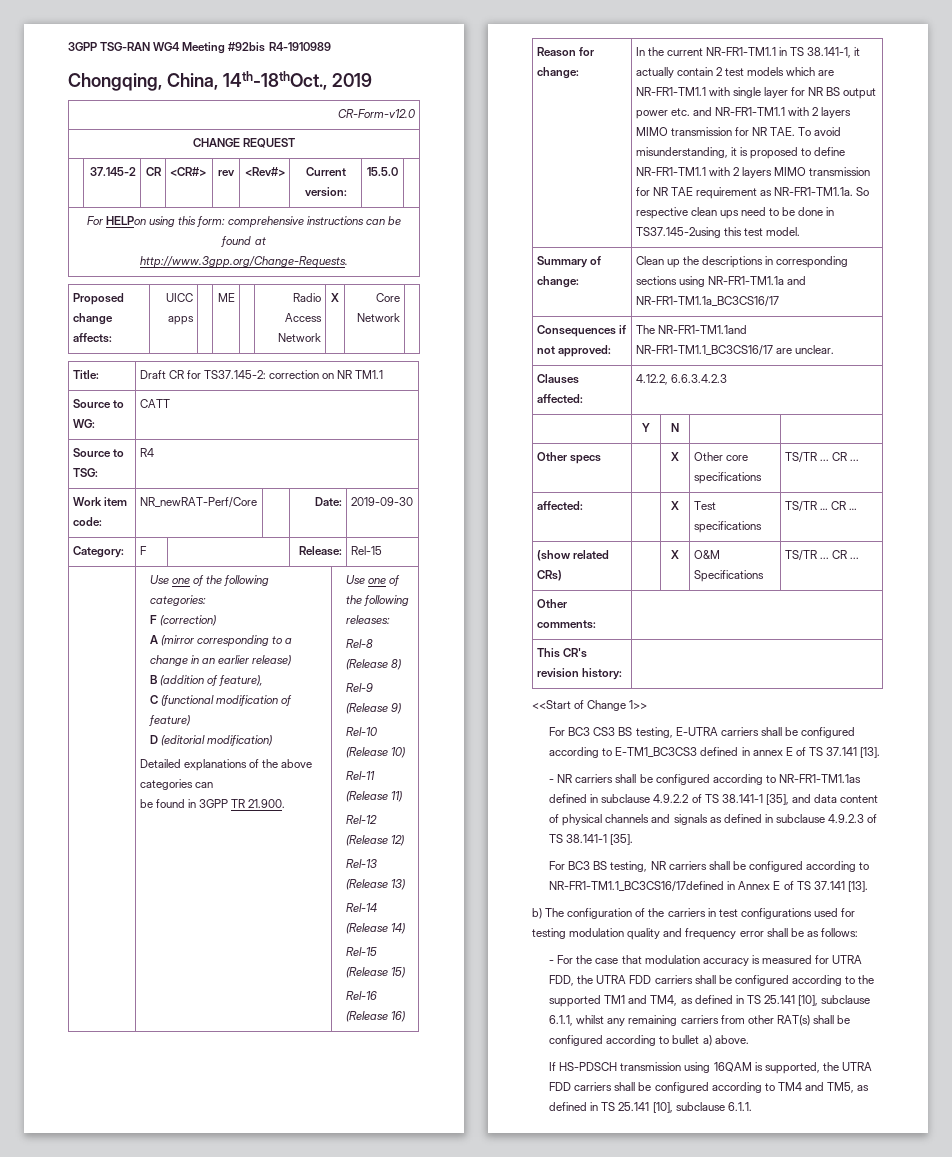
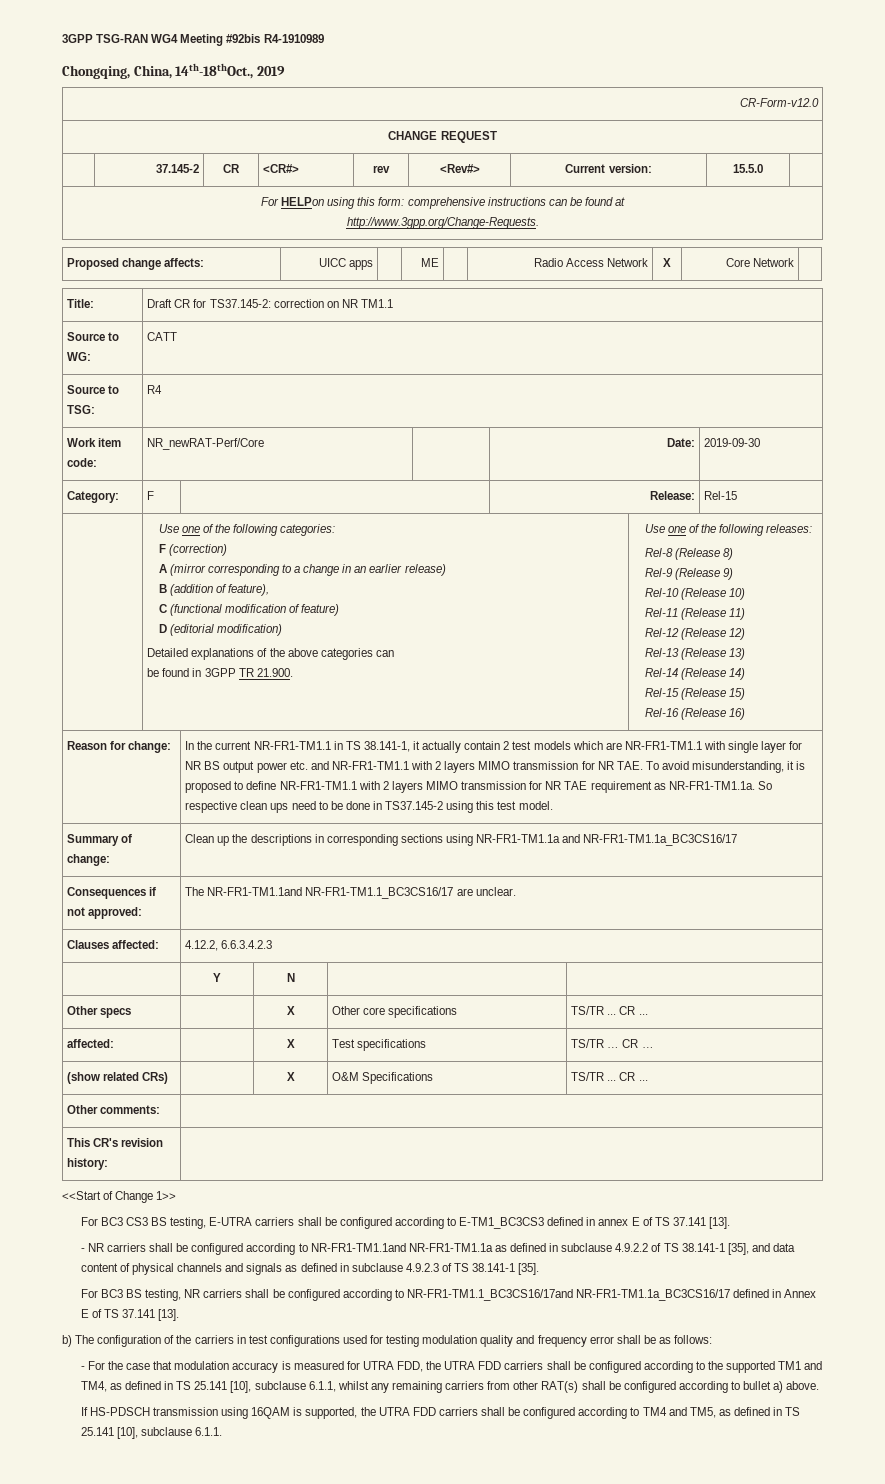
[635,227,721,238] TS37.145-2using -> [385,801,474,813] TS37.145-2 using
[778,774,861,783] NR-FR1-TM1.1as -> [310,1243,507,1252] NR-FR1-TM1.1and NR-FR1-TM1.1a as
[549,881,725,892] NR-FR1-TM1.1_BC3CS16/17defined -> [406,1289,770,1301] NR-FR1-TM1.1_BC3CS16/17and NR-FR1-TM1.1a_BC3CS16/17 defined

